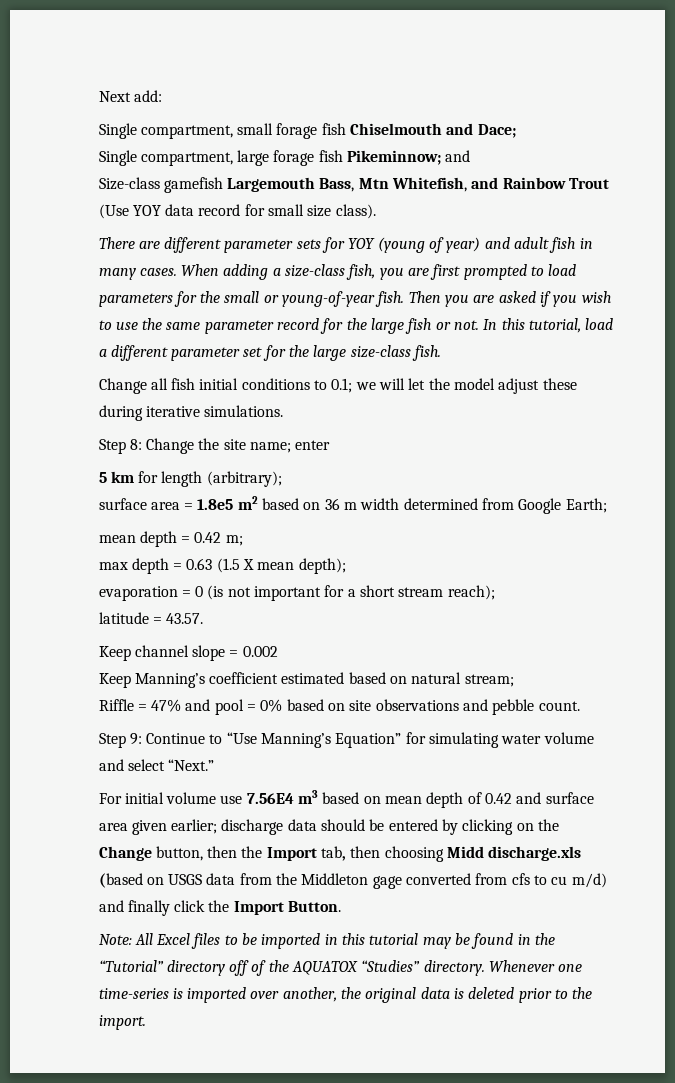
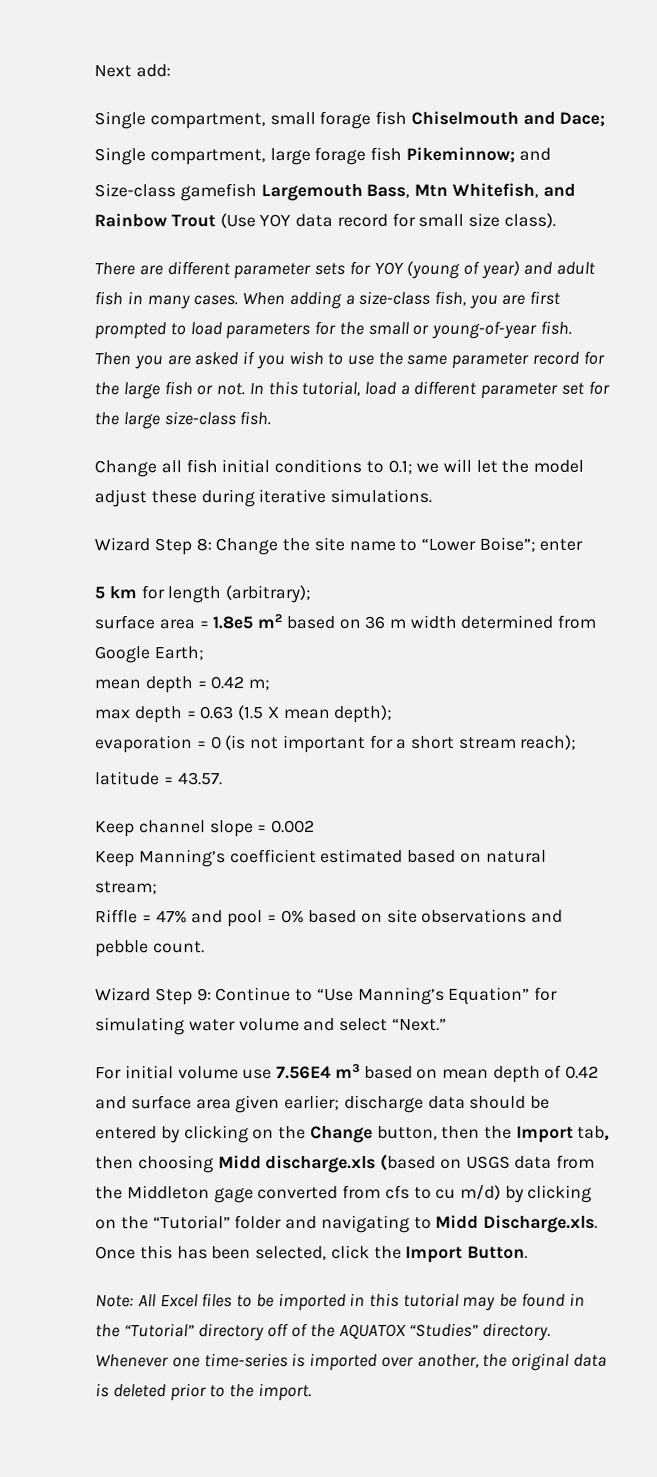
(284, 411) none -> [94,537,151,552] Wizard
[250,442,292,453] name; -> [348,536,536,552] name to “Lower Boise”;
(580, 706) none -> [95,987,152,1002] Wizard
[98,900,170,916] and finally -> [504,1184,593,1203] [95,1214,599,1234] [95,1245,328,1261] by clicking on the “Tutorial” folder and navigating to Midd Discharge.xls. Once this has been selected,

